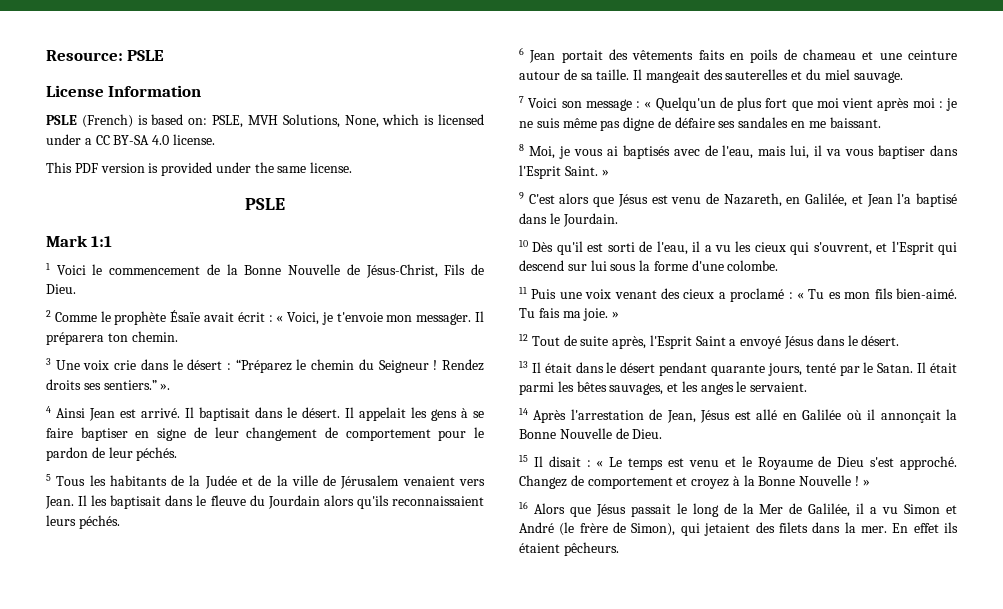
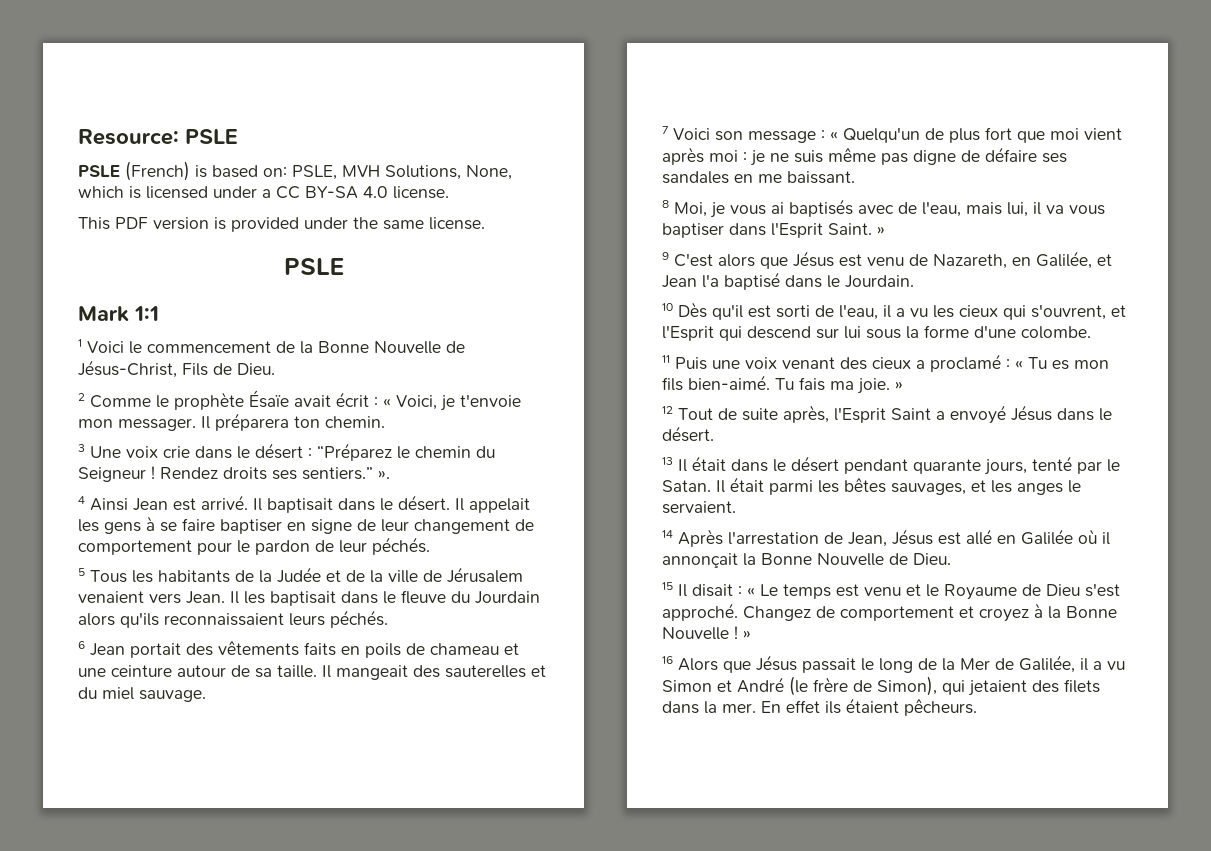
[46,85,202,97] // License Information -> (238, 136) none

